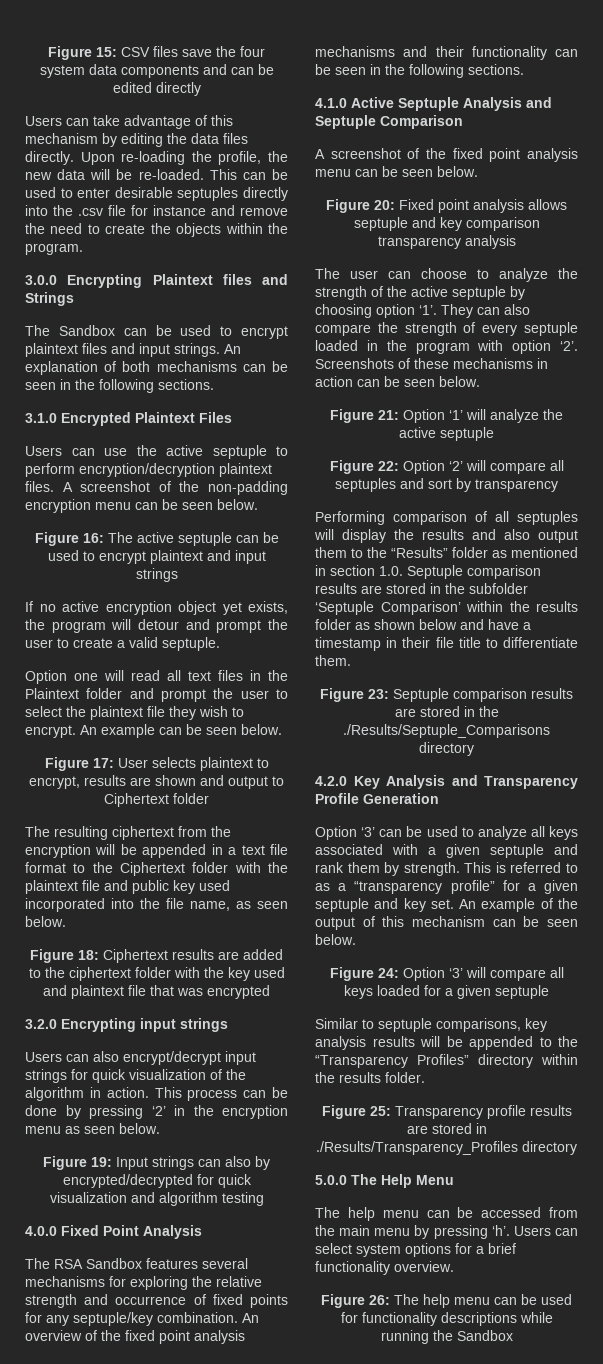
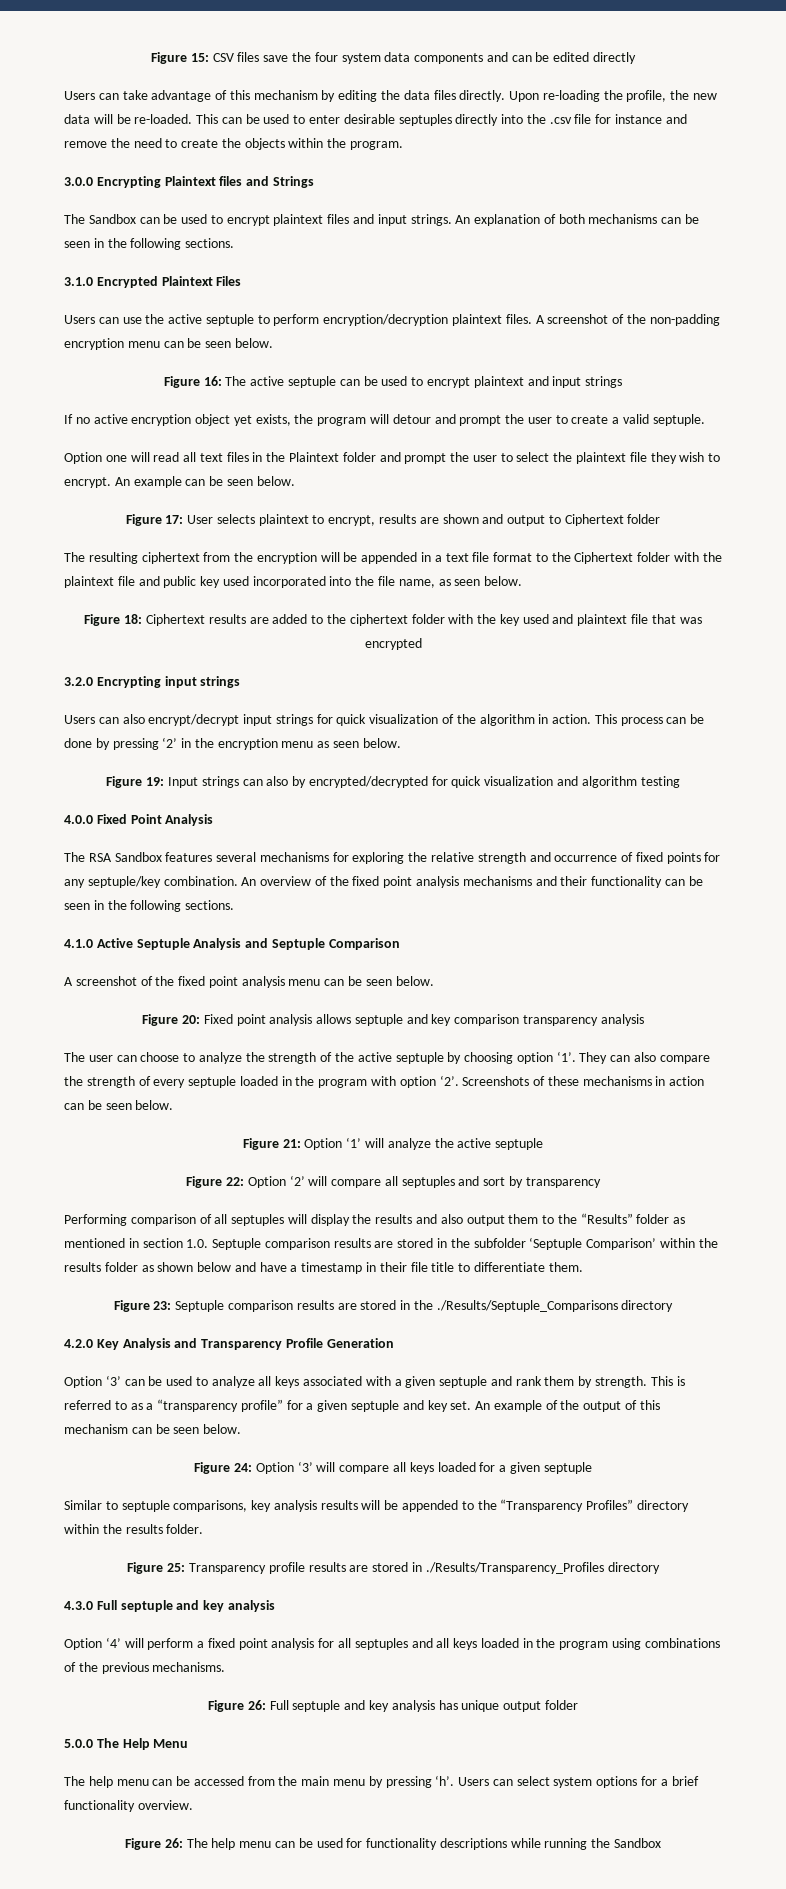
(577, 1148) none -> [64,1600,275,1612] [64,1637,720,1650] [64,1662,226,1674] [208,1700,578,1712] // 4.3.0 Full septuple and key analysis // Option ‘4’ will perform a fixed point analysis for all septuples and all keys loaded in the program using combinations of the previous mechanisms. // Figure 26: Full septuple and key analysis has unique output folder

